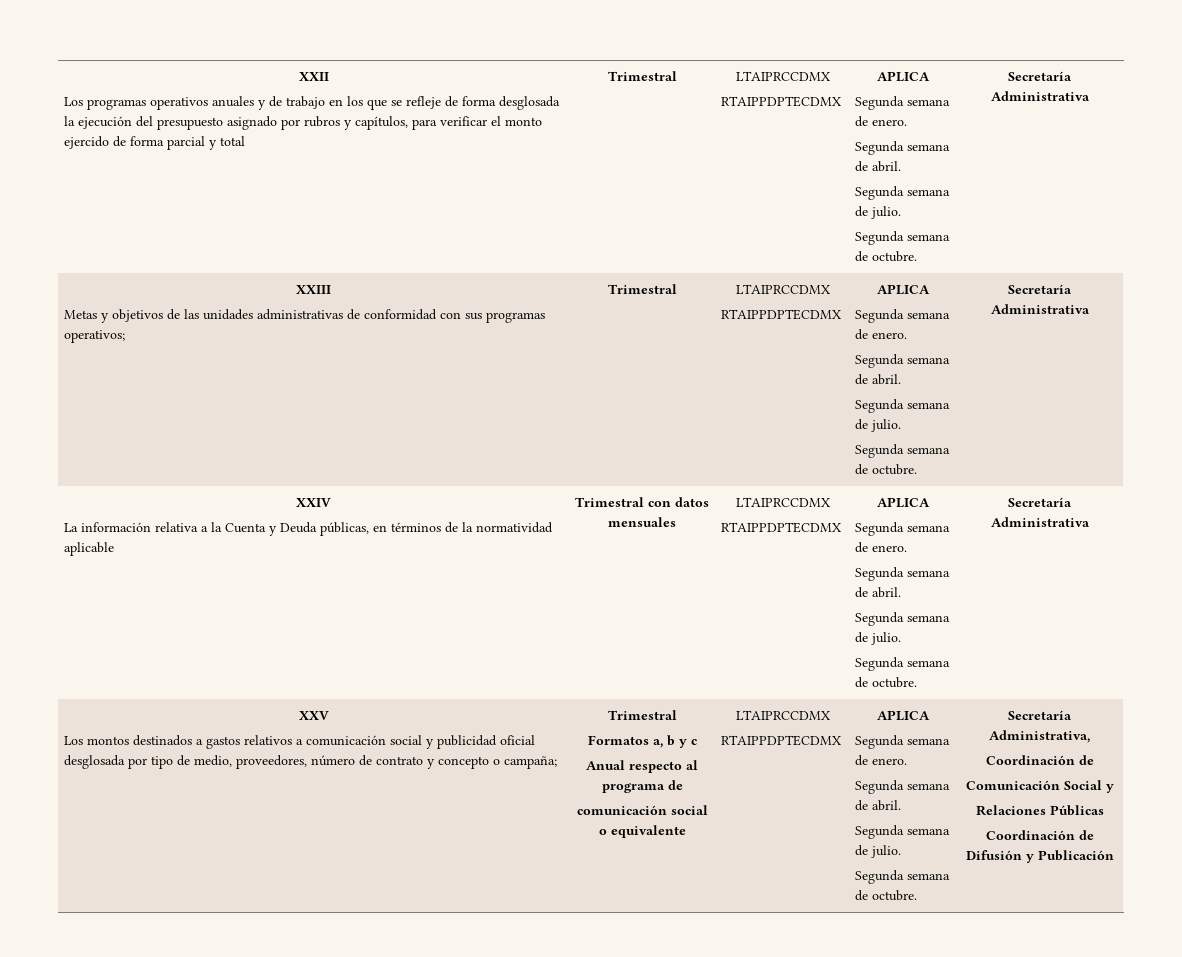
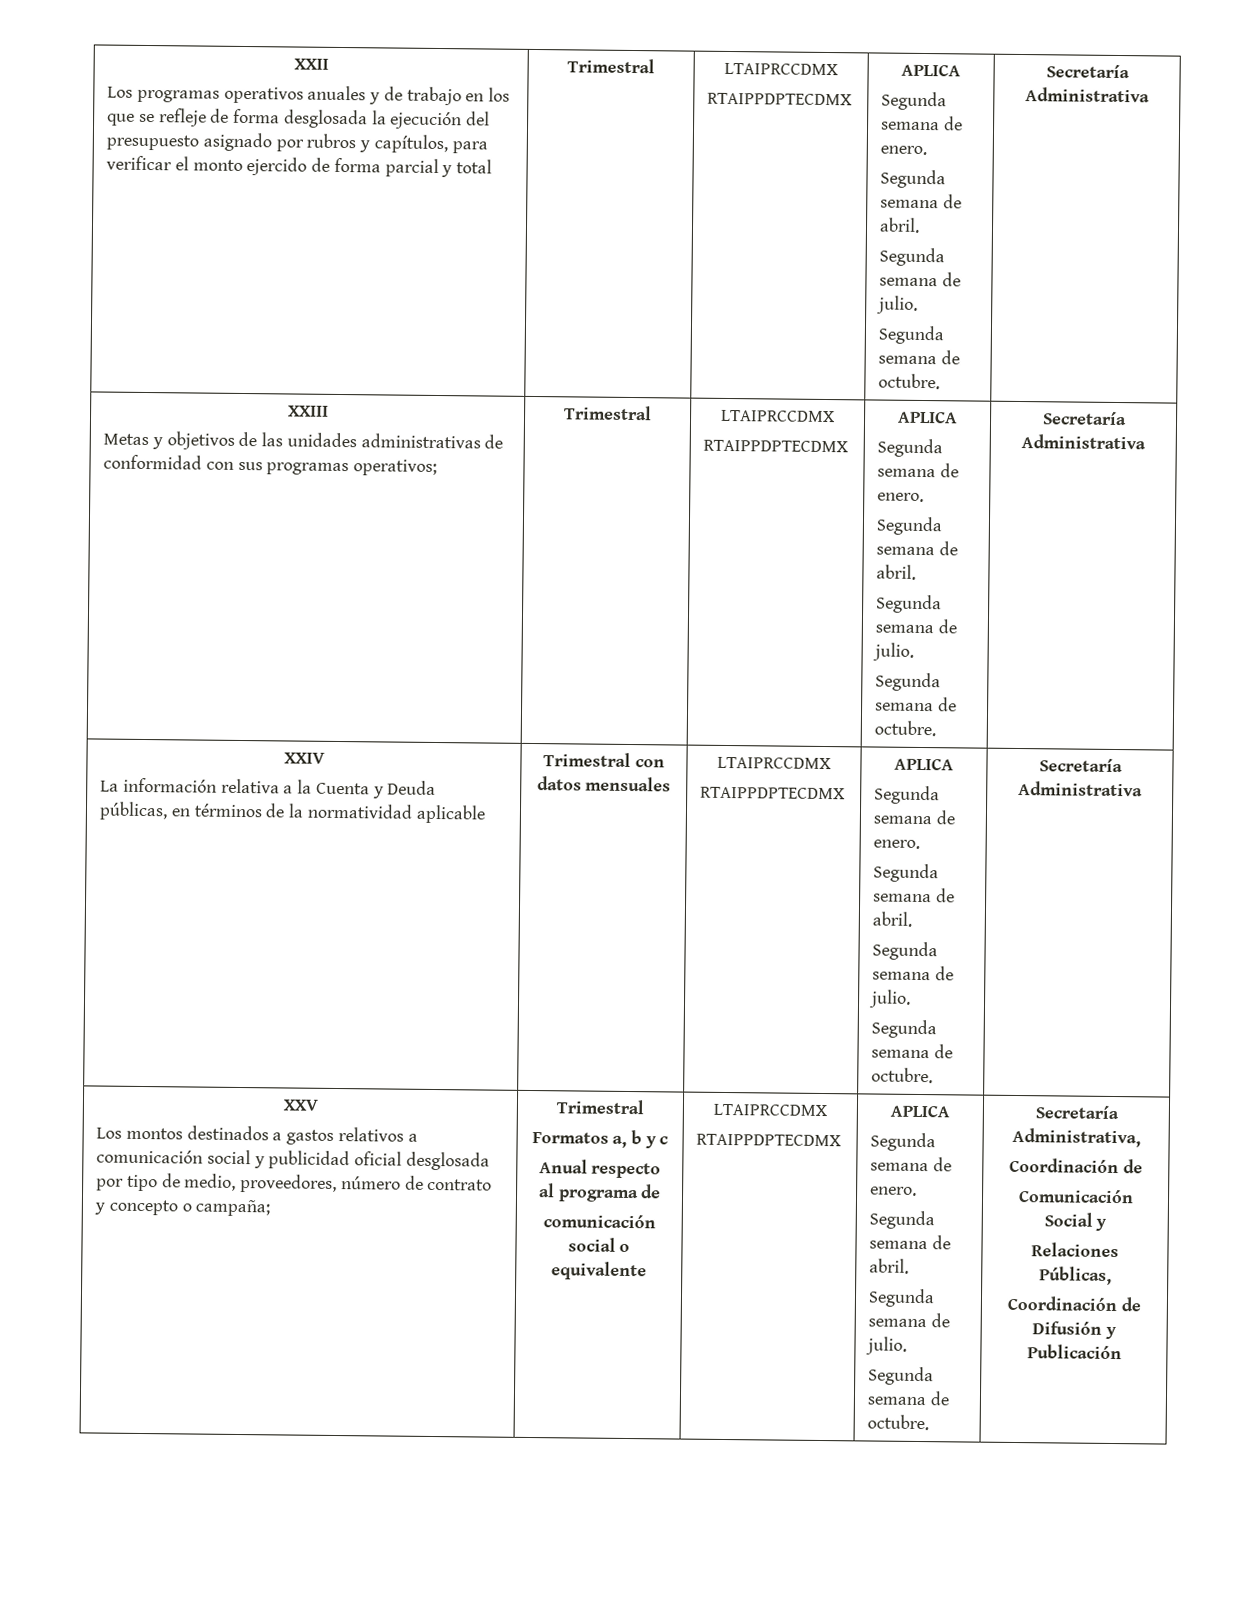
[1049,805,1104,816] Públicas -> [1038,1266,1112,1285] Públicas,

